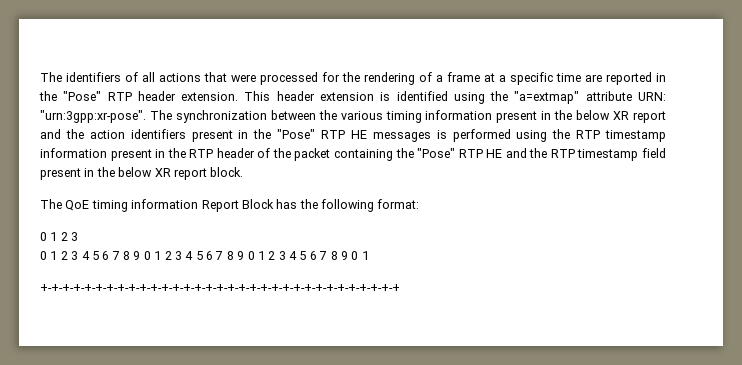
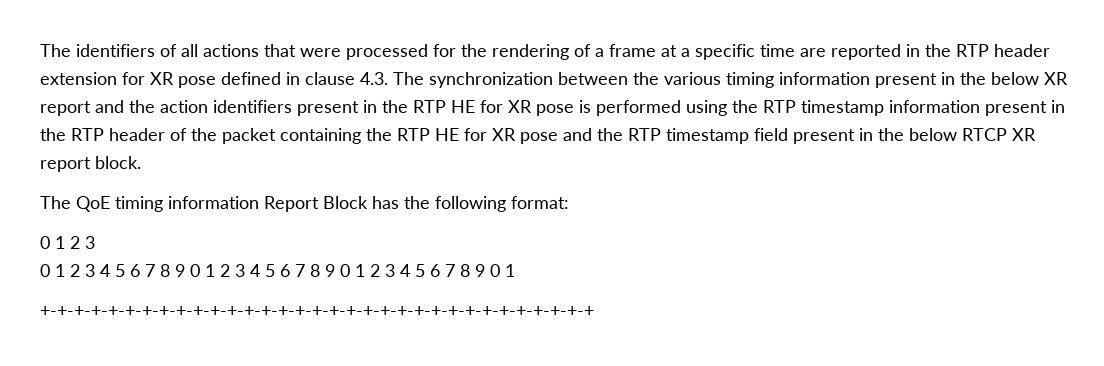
[63,91,666,104] [40,110,146,123] "Pose" RTP header extension. This header extension is identified using the "a=extmap" attribute URN: "urn:3gpp:xr-pose". -> [956,44,1050,57] [40,72,388,88] RTP header extension for XR pose defined in clause 4.3.
[277,129,431,142] "Pose" RTP HE messages -> [413,100,574,116] RTP HE for XR pose
[417,148,503,158] "Pose" RTP HE -> [397,128,558,144] RTP HE for XR pose
(153, 172) none -> [962,128,1007,141] RTCP

